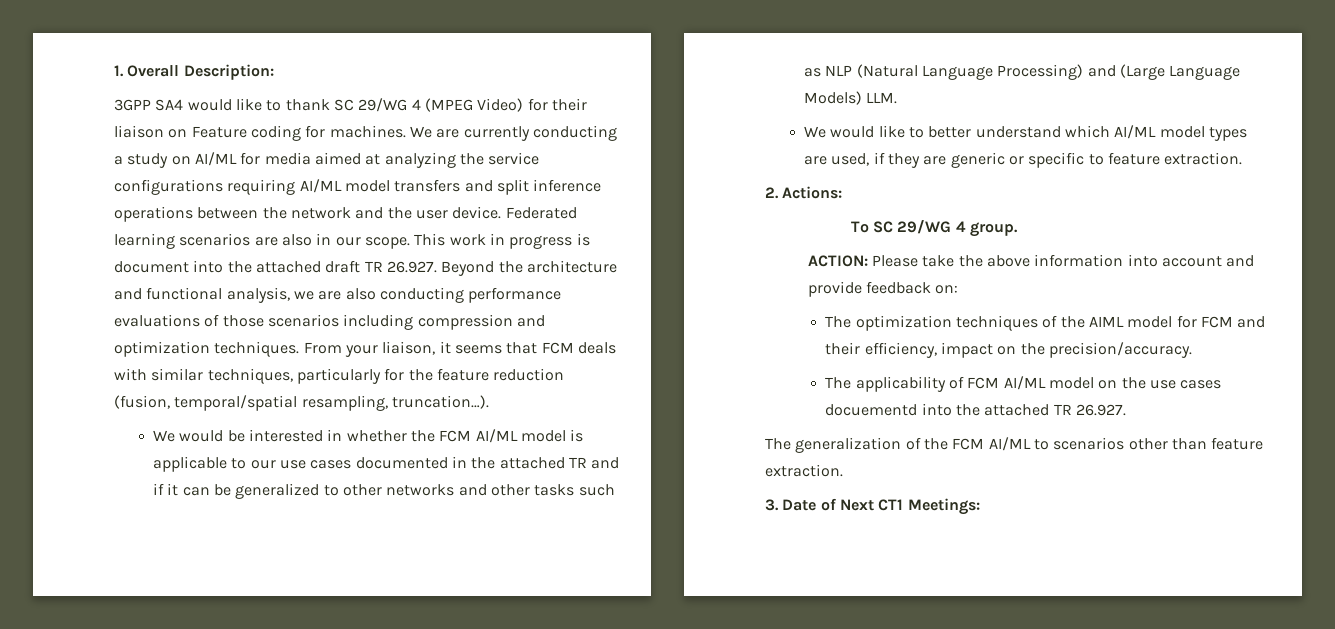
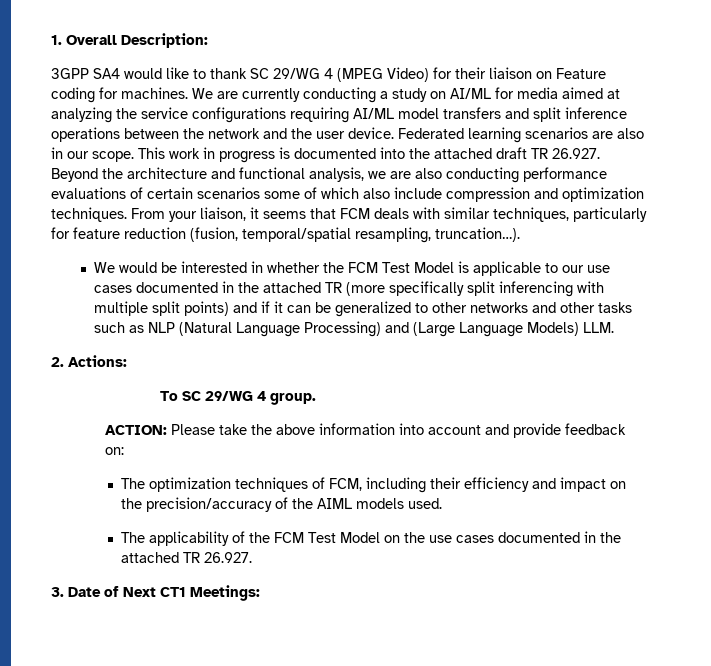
[114,261,189,273] document -> [294,148,376,159] documented
[222,314,414,330] those scenarios including -> [147,187,442,199] certain scenarios some of which also include
[408,369,433,381] the -> (70, 233) none
[475,429,566,443] AI/ML model -> [382,262,455,273] Test Model
(587, 462) none -> [346,281,605,297] [94,301,230,316] (more specifically split inferencing with multiple split points)
[803,125,1247,141] [803,152,1243,168] // We would like to better understand which AI/ML model types are used, if they are generic or specific to feature extraction. -> (615, 327) none
[1060,315,1266,328] [825,342,1192,358] the AIML model for FCM and their efficiency, impact on the precision/accuracy. -> [329,477,627,493] [121,497,443,512] FCM, including their efficiency and impact on the precision/accuracy of the AIML models used.
[967,376,1094,390] FCM AI/ML model -> [249,532,381,543] the FCM Test Model
[825,403,952,416] docuementd into -> [498,531,597,543] documented in
[765,437,1264,453] [765,464,843,477] // The generalization of the FCM AI/ML to scenarios other than feature extraction. -> (253, 557) none

